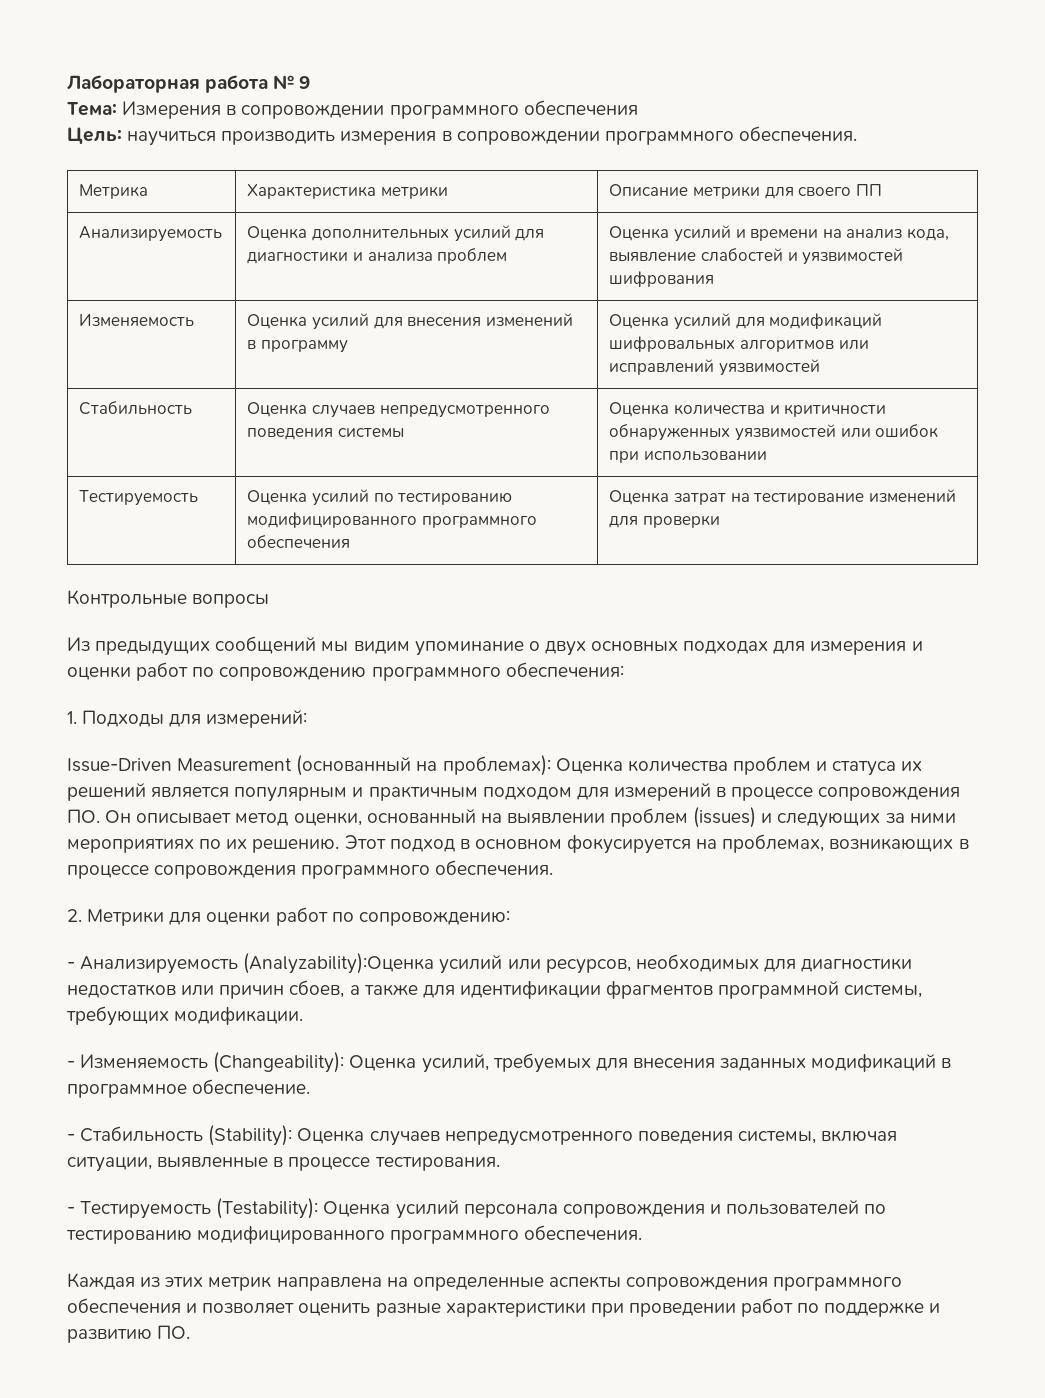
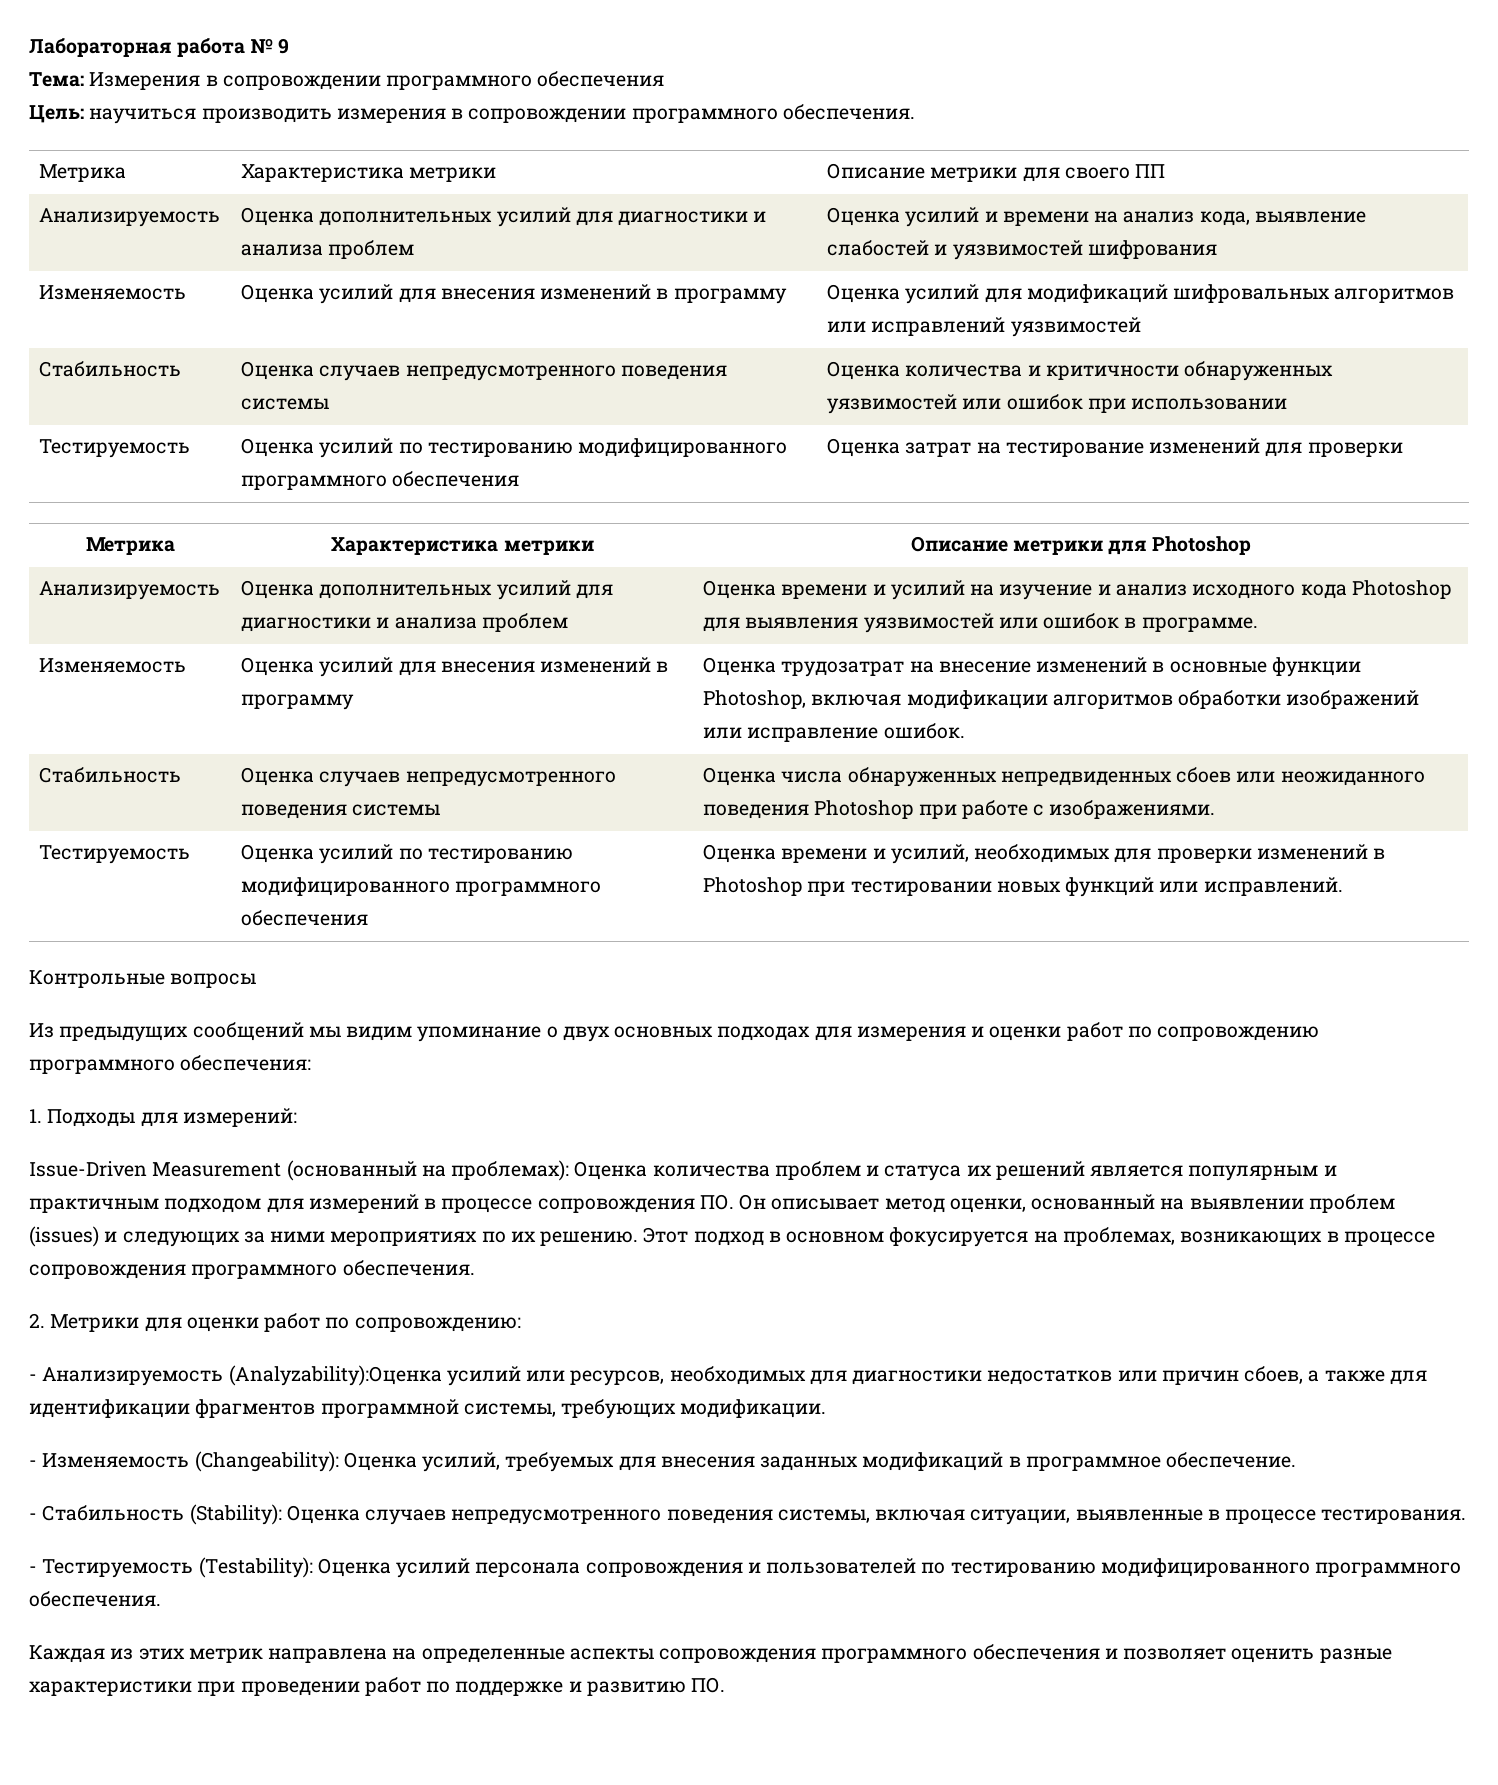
(720, 521) none -> [86,537,175,555] [331,537,594,555] [910,536,1252,555] [39,581,221,600] [241,580,613,600] [241,613,568,632] [703,580,1451,600] [703,613,1258,633] [39,658,187,673] [241,657,669,677] [241,694,355,710] [703,657,1362,677] [703,690,1420,709] [703,723,965,742] [39,767,182,783] [241,767,616,787] [241,804,441,819] [703,767,1425,787] [703,800,1216,819] [39,845,191,864] [241,844,573,864] [241,877,602,896] [241,910,369,926] [703,844,1386,864] [703,877,1343,897] // Метрика | Характеристика метрики | Описание метрики для Photoshop // Анализируемость | Оценка дополнительных усилий для диагностики и анализа проблем | Оценка времени и усилий на изучение и анализ исходного кода Photoshop для выявления уязвимостей или ошибок в программе. // Изменяемость | Оценка усилий для внесения изменений в программу | Оценка трудозатрат на внесение изменений в основные функции Photoshop, включая модификации алгоритмов обработки изображений или исправление ошибок. // Стабильность | Оценка случаев непредусмотренного поведения системы | Оценка числа обнаруженных непредвиденных сбоев или неожиданного поведения Photoshop при работе с изображениями. // Тестируемость | Оценка усилий по тестированию модифицированного программного обеспечения | Оценка времени и усилий, необходимых для проверки изменений в Photoshop при тестировании новых функций или исправлений.

